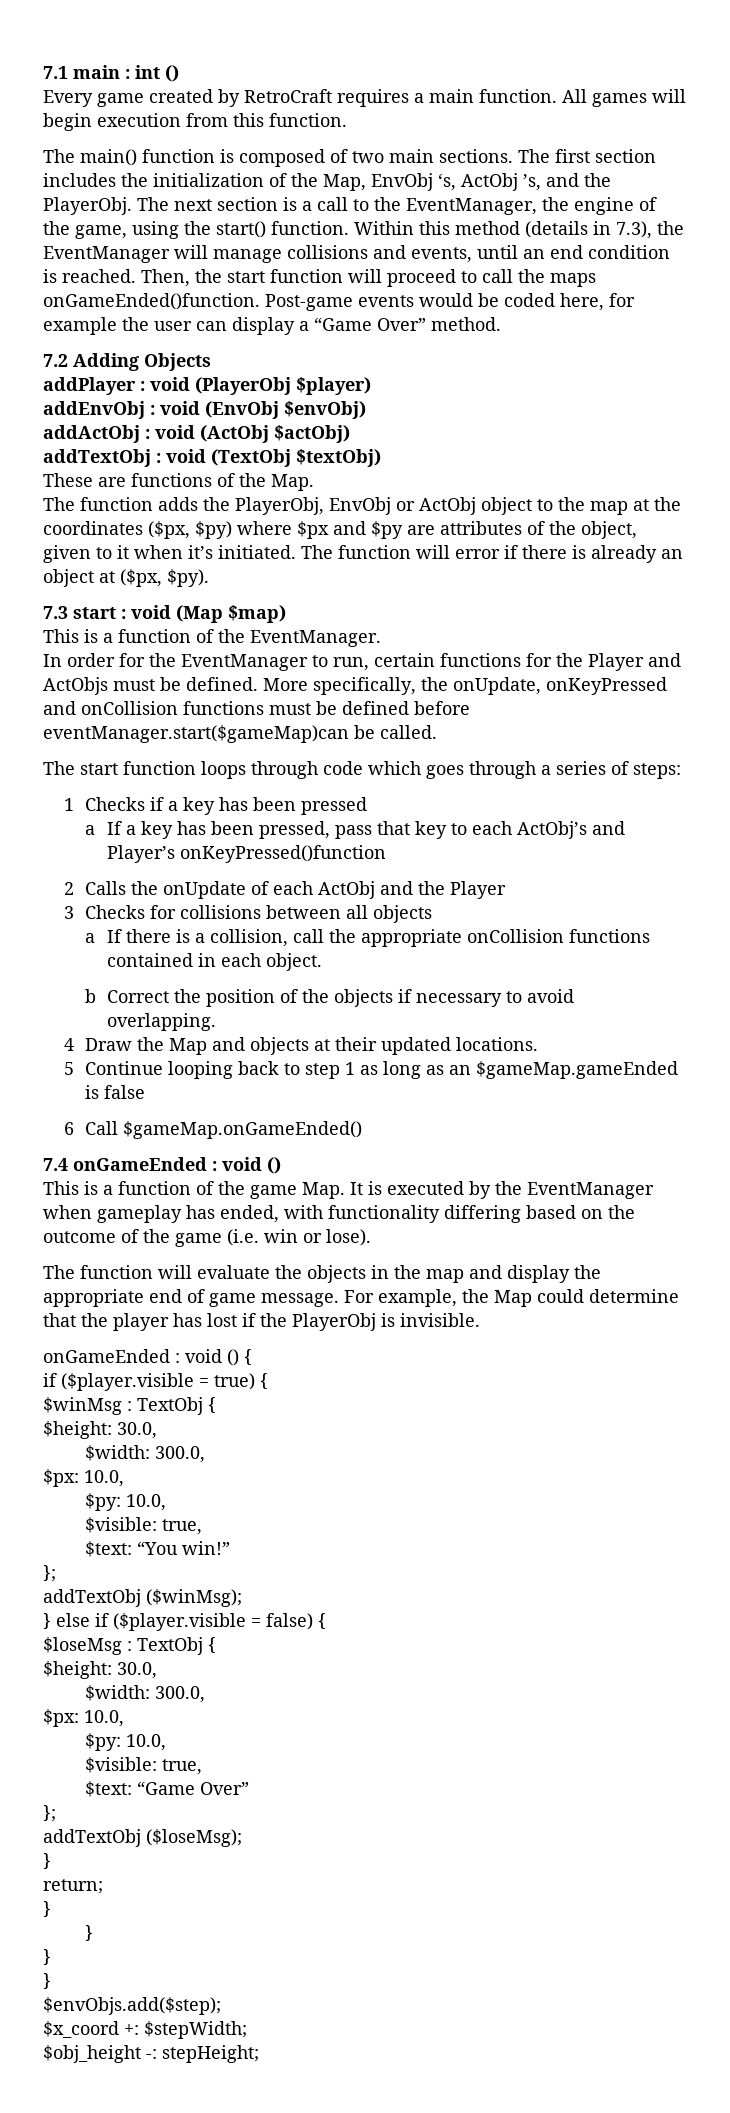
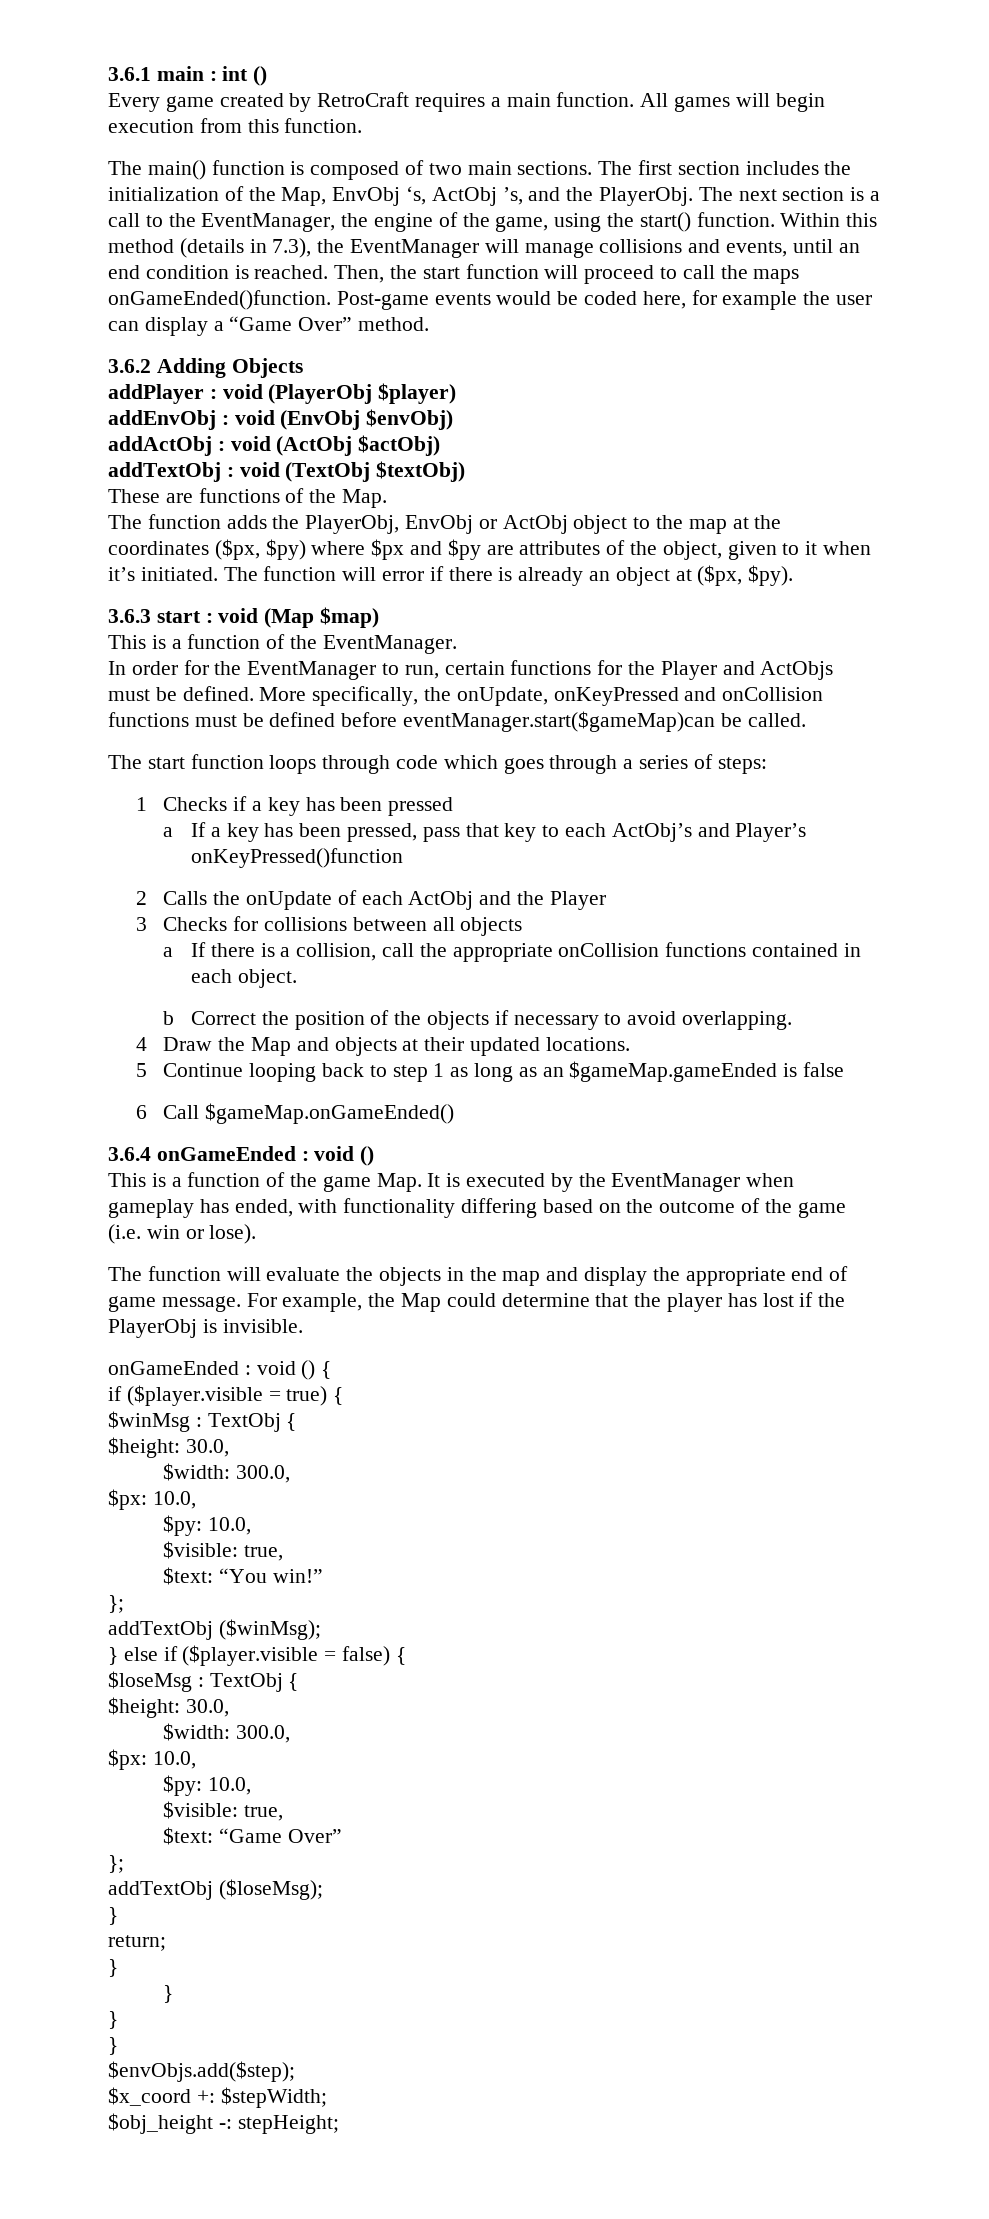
[43,66,68,79] 7.1 -> [108,67,151,81] 3.6.1
[43,354,68,367] 7.2 -> [108,359,151,373] 3.6.2
[43,606,68,619] 7.3 -> [108,609,151,623] 3.6.3
[43,1158,68,1171] 7.4 -> [108,1147,151,1161] 3.6.4

